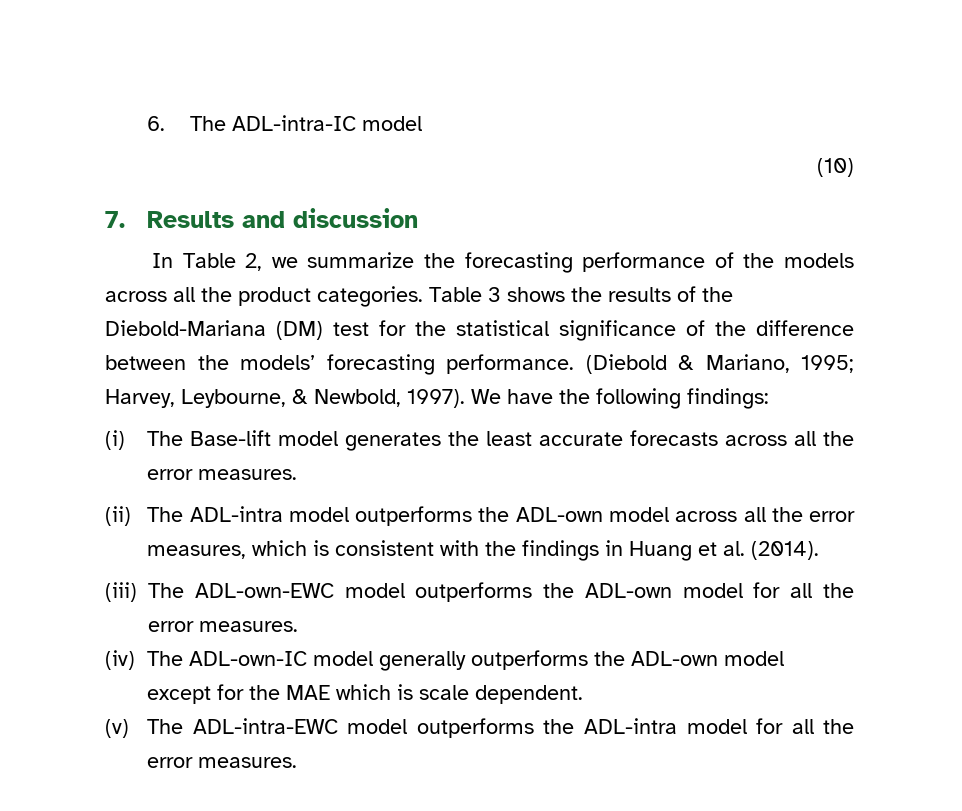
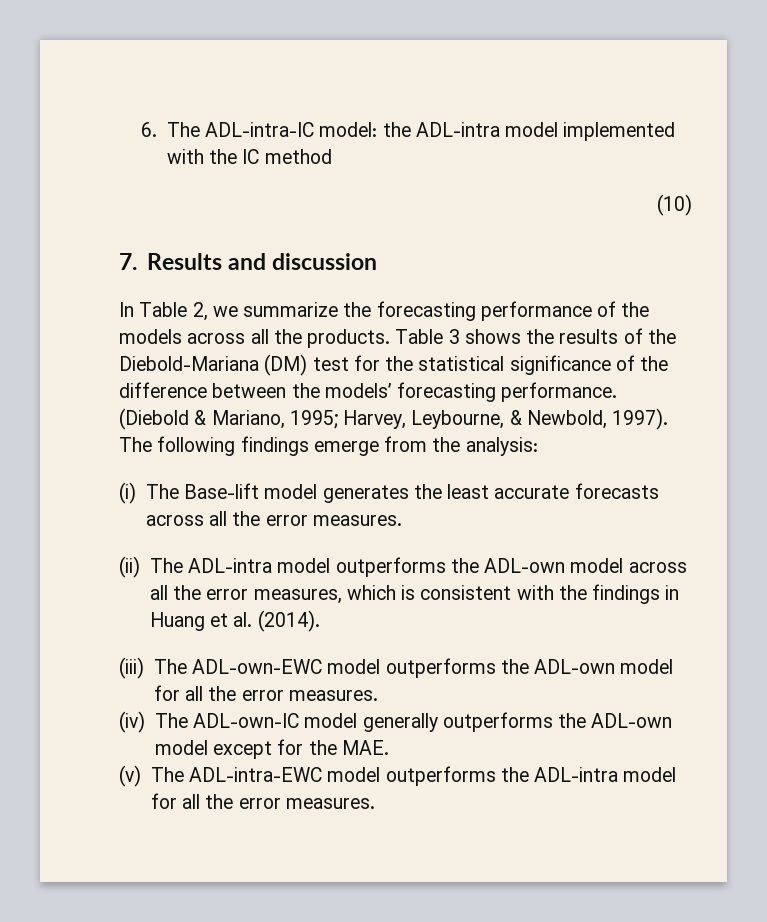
[361,116,422,131] model -> [319,122,676,141] [166,149,332,164] model: the ADL-intra model implemented with the IC method
[238,286,423,307] product categories. -> [307,329,391,348] products.
[471,388,769,409] We have the following findings: -> [119,436,538,456] The following findings emerge from the analysis:
[286,684,584,704] MAE which is scale dependent. -> [341,740,389,755] MAE.

